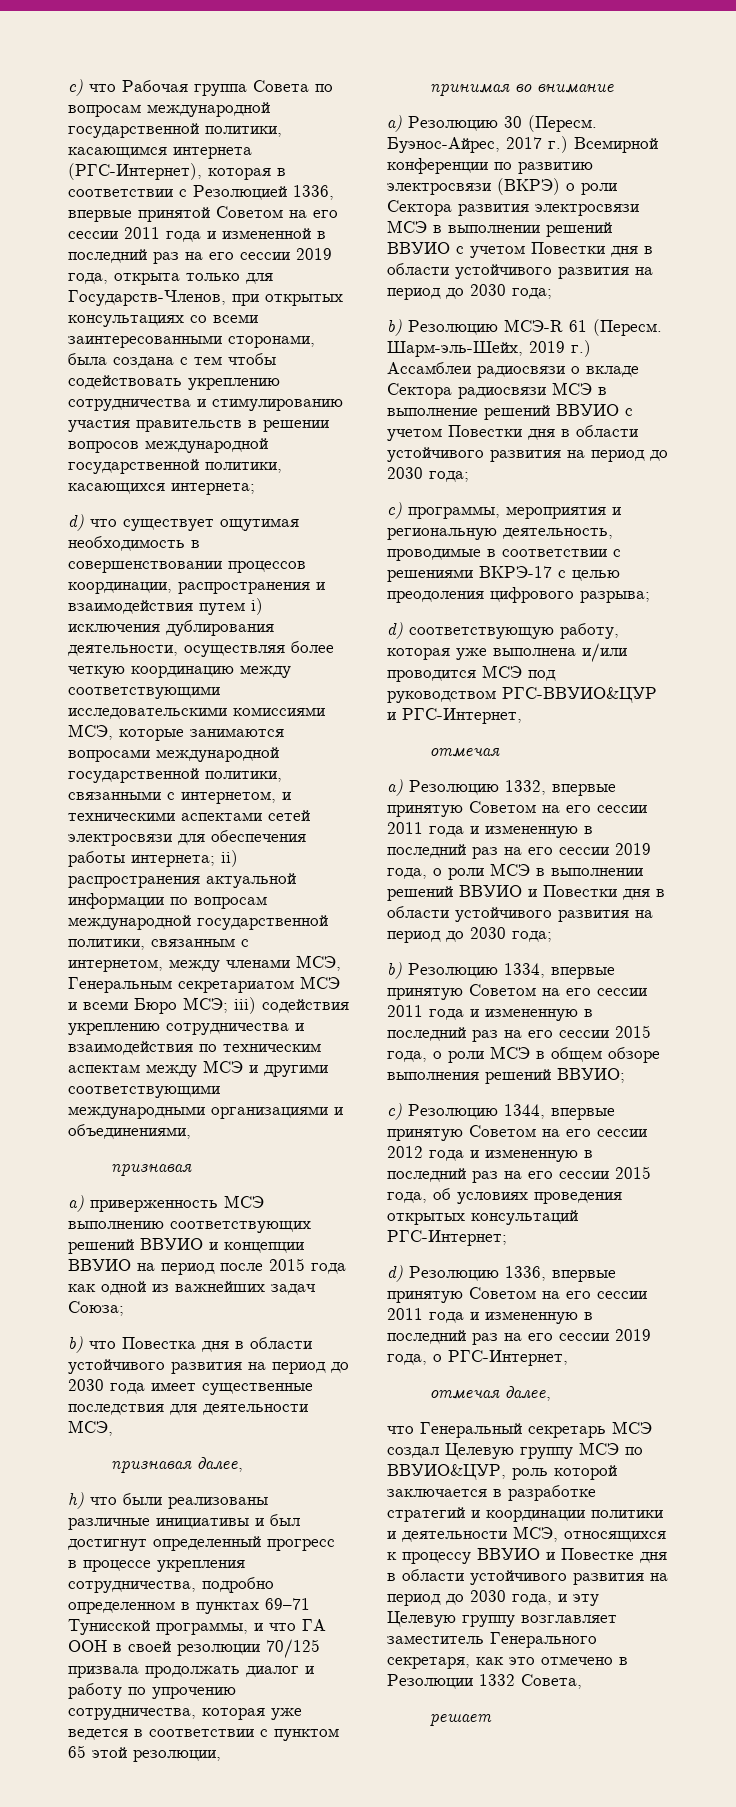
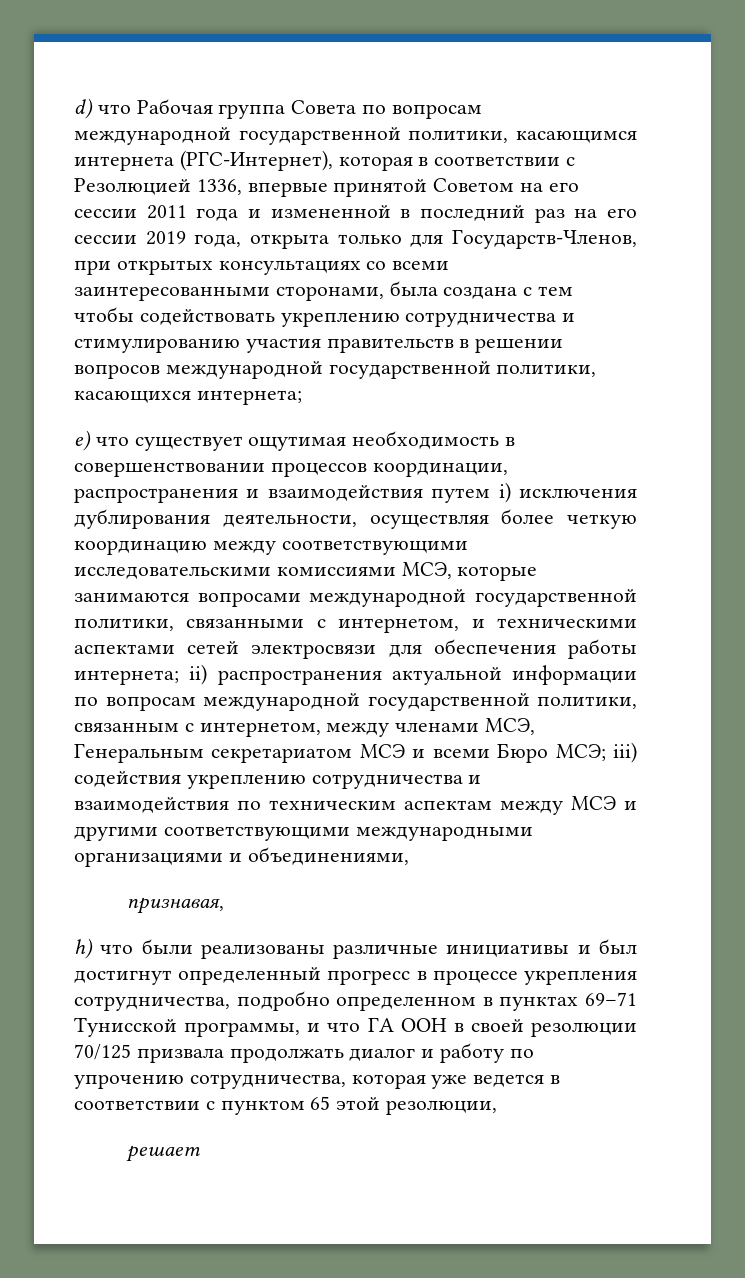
[68,79,83,96] c) -> [74,98,93,119] d)
[68,514,84,531] d) -> [74,430,91,451] e)
[111,1164,193,1177] [68,1195,264,1212] [68,1221,311,1233] [68,1238,304,1254] [68,1258,346,1275] [68,1281,315,1295] [68,1301,124,1316] [68,1336,312,1353] [68,1359,349,1374] [68,1379,313,1395] [68,1404,308,1415] [68,1420,113,1436] [111,1457,244,1474] признавая // a) приверженность МСЭ выполнению соответствующих решений ВВУИО и концепции ВВУИО на период после 2015 года как одной из важнейших задач Союза; // b) что Повестка дня в области устойчивого развития на период до 2030 года имеет существенные последствия для деятельности МСЭ, // признавая далее, -> [127,897,225,914] признавая,
[430,84,615,97] [387,115,597,132] [387,136,658,153] [387,158,593,174] [387,178,617,195] [387,200,639,216] [387,220,612,237] [387,242,653,258] [387,263,653,279] [387,284,552,300] [387,319,662,336] [387,340,591,357] [387,362,639,378] [387,382,607,399] [387,404,633,420] [387,425,638,441] [387,447,668,462] [387,467,469,482] [387,502,621,519] [387,528,613,540] [387,548,621,561] [387,566,620,582] [387,587,650,603] [387,622,619,639] [387,643,627,662] [387,665,556,682] [387,687,657,703] [387,708,522,724] [430,748,501,757] [387,779,616,796] [387,801,647,817] [387,822,593,838] [387,843,651,859] [387,863,643,880] [387,885,665,901] [387,906,653,922] [387,927,552,943] [387,962,615,979] [387,984,647,1000] [387,1005,593,1021] [387,1025,651,1042] [387,1046,660,1063] [387,1068,625,1084] [387,1103,615,1120] [387,1125,647,1141] [387,1146,593,1162] [387,1166,651,1183] [387,1188,622,1204] [387,1210,578,1225] [387,1230,507,1246] [387,1265,616,1282] [387,1287,647,1303] [387,1308,593,1324] [387,1329,651,1345] [387,1350,568,1366] [430,1386,552,1401] [387,1421,652,1438] [387,1442,643,1459] [387,1464,617,1480] [387,1485,596,1501] [387,1507,663,1522] [387,1526,666,1542] [387,1548,667,1564] [387,1569,668,1585] [387,1590,599,1606] [387,1611,617,1627] [387,1632,597,1648] [387,1656,628,1669] [387,1674,582,1689] // принимая во внимание // а) Резолюцию 30 (Пересм. Буэнос-Айрес, 2017 г.) Всемирной конференции по развитию электросвязи (ВКРЭ) о роли Сектора развития электросвязи МСЭ в выполнении решений ВВУИО с учетом Повестки дня в области устойчивого развития на период до 2030 года; // b) Резолюцию МСЭ-R 61 (Пересм. Шарм-эль-Шейх, 2019 г.) Ассамблеи радиосвязи о вкладе Сектора радиосвязи МСЭ в выполнение решений ВВУИО с учетом Повестки дня в области устойчивого развития на период до 2030 года; // c) программы, мероприятия и региональную деятельность, проводимые в соответствии с решениями ВКРЭ-17 с целью преодоления цифрового разрыва; // d) соответствующую работу, которая уже выполнена и/или проводится МСЭ под руководством РГС-ВВУИО&ЦУР и РГС-Интернет, // отмечая // a) Резолюцию 1332, впервые принятую Советом на его сессии 2011 года и измененную в последний раз на его сессии 2019 года, о роли МСЭ в выполнении решений ВВУИО и Повестки дня в области устойчивого развития на период до 2030 года; // b) Резолюцию 1334, впервые принятую Советом на его сессии 2011 года и измененную в последний раз на его сессии 2015 года, о роли МСЭ в общем обзоре выполнения решений ВВУИО; // c) Резолюцию 1344, впервые принятую Советом на его сессии 2012 года и измененную в последний раз на его сессии 2015 года, об условиях проведения открытых консультаций РГС-Интернет; // d) Резолюцию 1336, впервые принятую Советом на его сессии 2011 года и измененную в последний раз на его сессии 2019 года, о РГС-Интернет, // отмечая далее, // что Генеральный секретарь МСЭ создал Целевую группу МСЭ по ВВУИО&ЦУР, роль которой заключается в разработке стратегий и координации политики и деятельности МСЭ, относящихся к процессу ВВУИО и Повестке дня в области устойчивого развития на период до 2030 года, и эту Целевую группу возглавляет заместитель Генерального секретаря, как это отмечено в Резолюции 1332 Совета, -> (498, 1107) none

